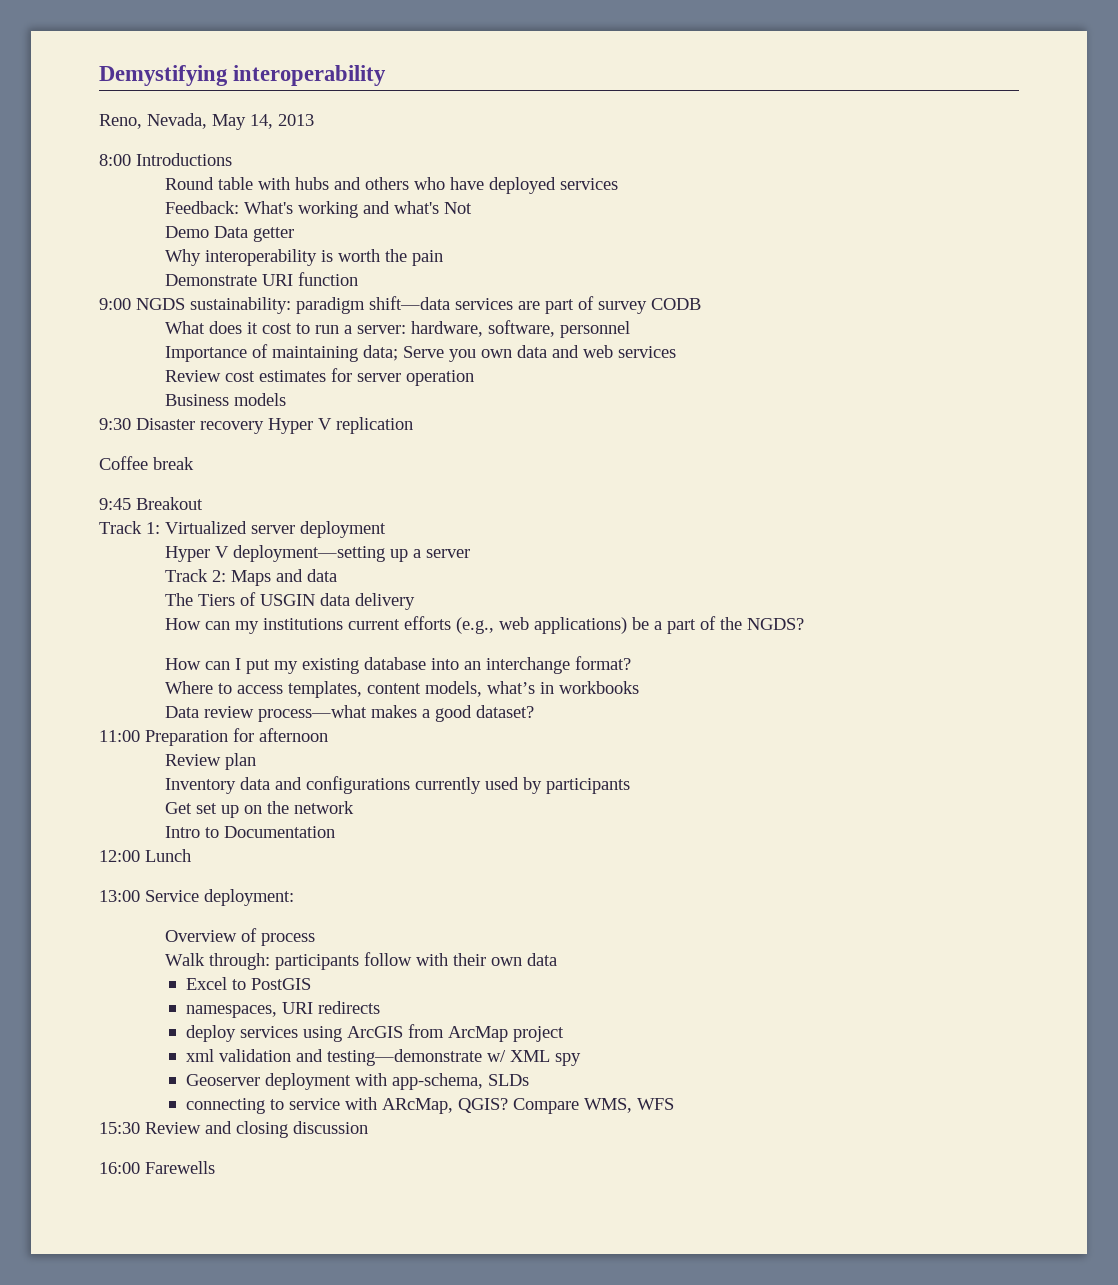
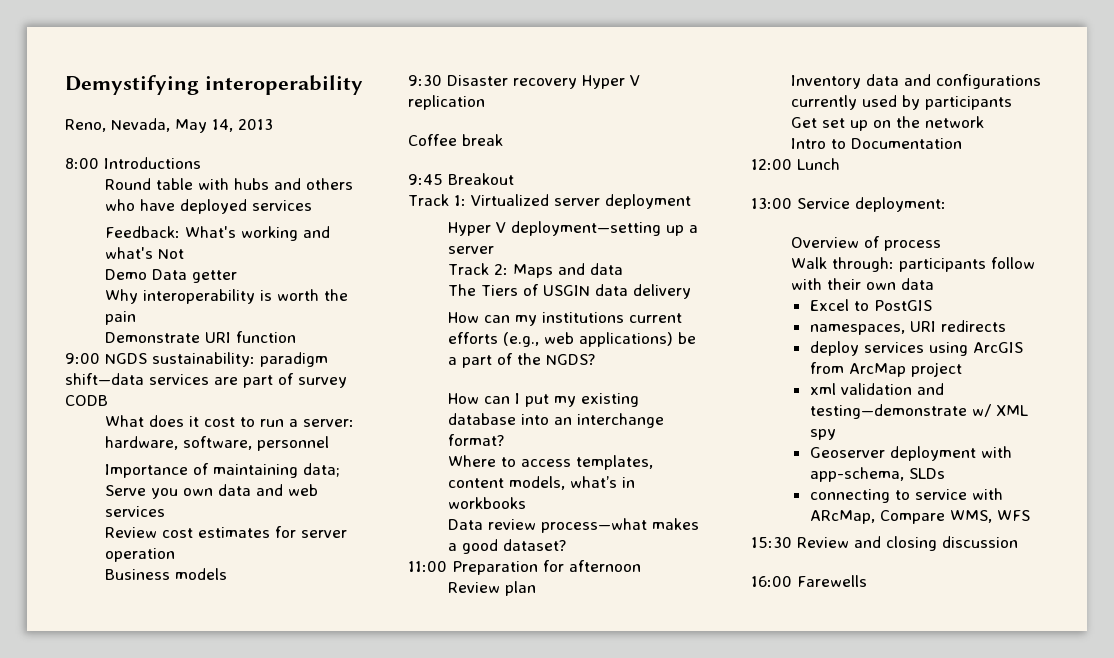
[457,1098,508,1113] QGIS? -> (875, 517) none

